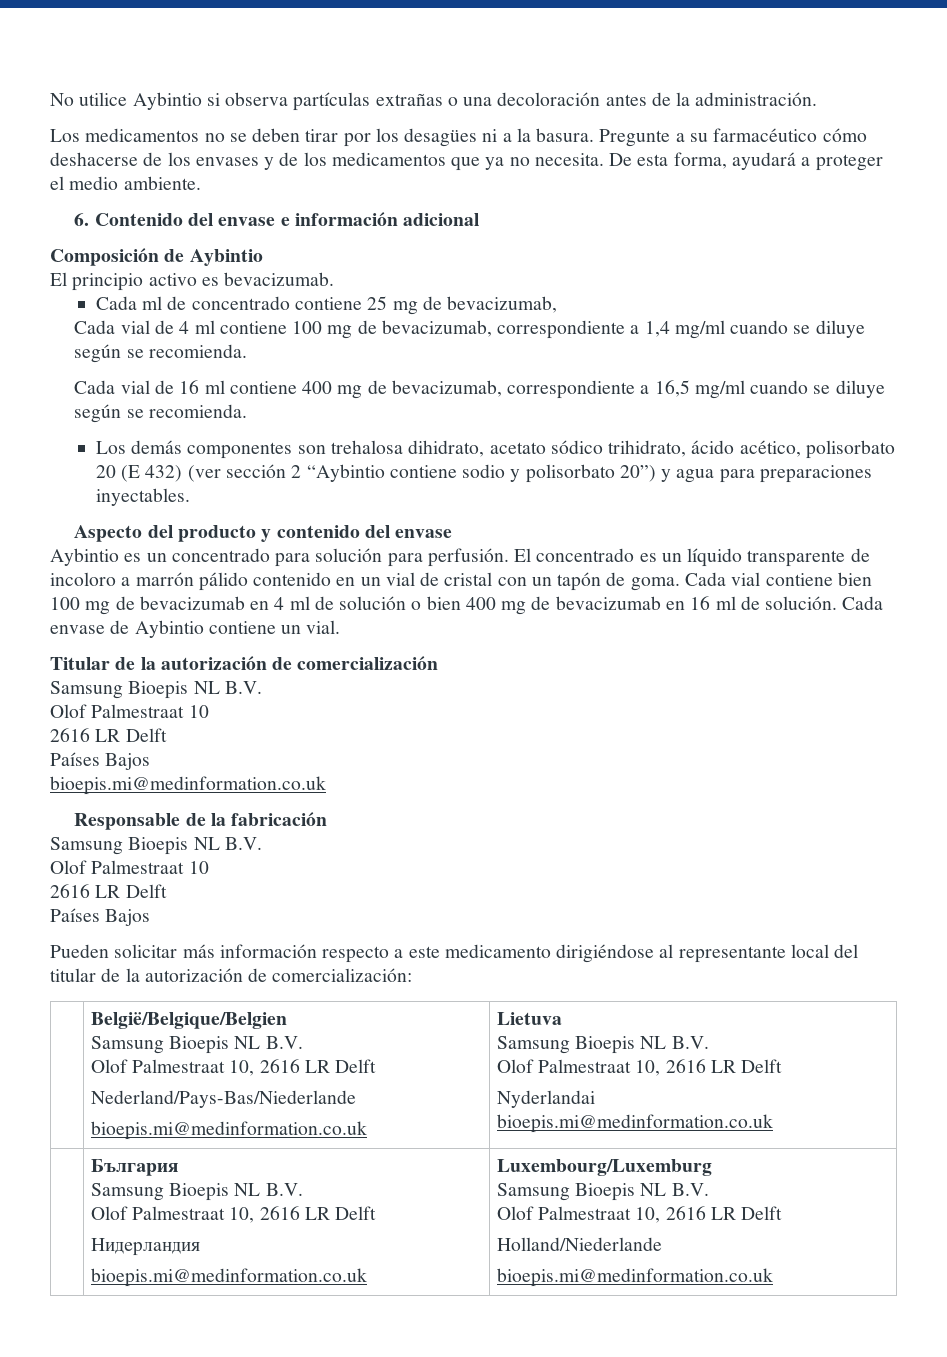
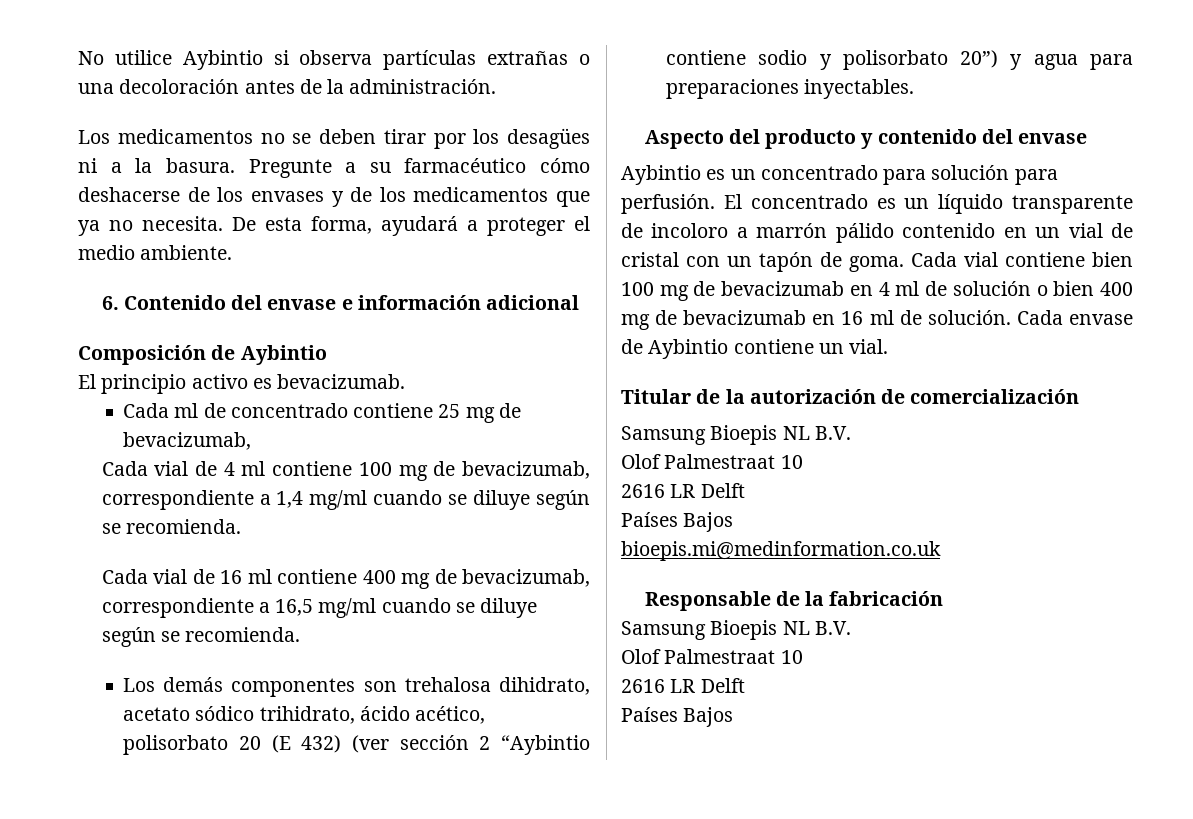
[50,944,859,963] [50,968,413,982] [90,1012,287,1029] [90,1036,303,1054] [90,1059,377,1076] [90,1090,356,1108] [90,1121,367,1140] [496,1012,562,1025] [496,1036,709,1054] [496,1059,783,1076] [496,1090,595,1108] [496,1114,773,1133] [90,1159,178,1176] [90,1183,303,1201] [90,1206,377,1223] [90,1238,200,1256] [90,1268,367,1287] [496,1159,712,1176] [496,1183,709,1201] [496,1206,783,1223] [496,1237,662,1251] [496,1268,773,1287] // Pueden solicitar más información respecto a este medicamento dirigiéndose al representante local del titular de la autorización de comercialización: // | België/Belgique/Belgien // Samsung Bioepis NL B.V. // Olof Palmestraat 10, 2616 LR Delft // Nederland/Pays-Bas/Niederlande // bioepis.mi@medinformation.co.uk | Lietuva // Samsung Bioepis NL B.V. // Olof Palmestraat 10, 2616 LR Delft // Nyderlandai // bioepis.mi@medinformation.co.uk // | България // Samsung Bioepis NL B.V. // Olof Palmestraat 10, 2616 LR Delft // Нидерландия // bioepis.mi@medinformation.co.uk | Luxembourg/Luxemburg // Samsung Bioepis NL B.V. // Olof Palmestraat 10, 2616 LR Delft // Holland/Niederlande // bioepis.mi@medinformation.co.uk -> (734, 717) none

